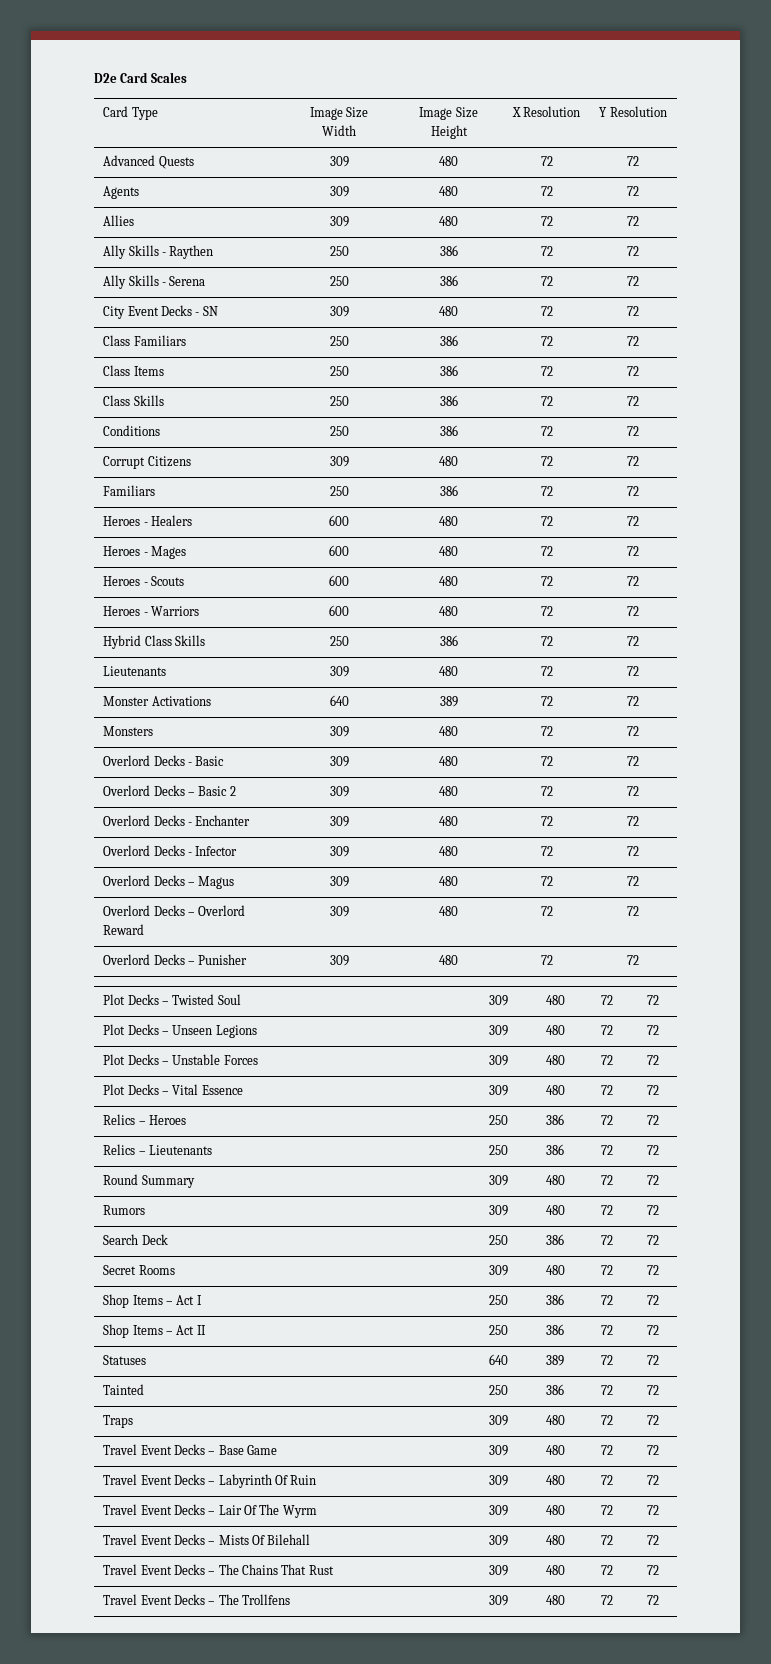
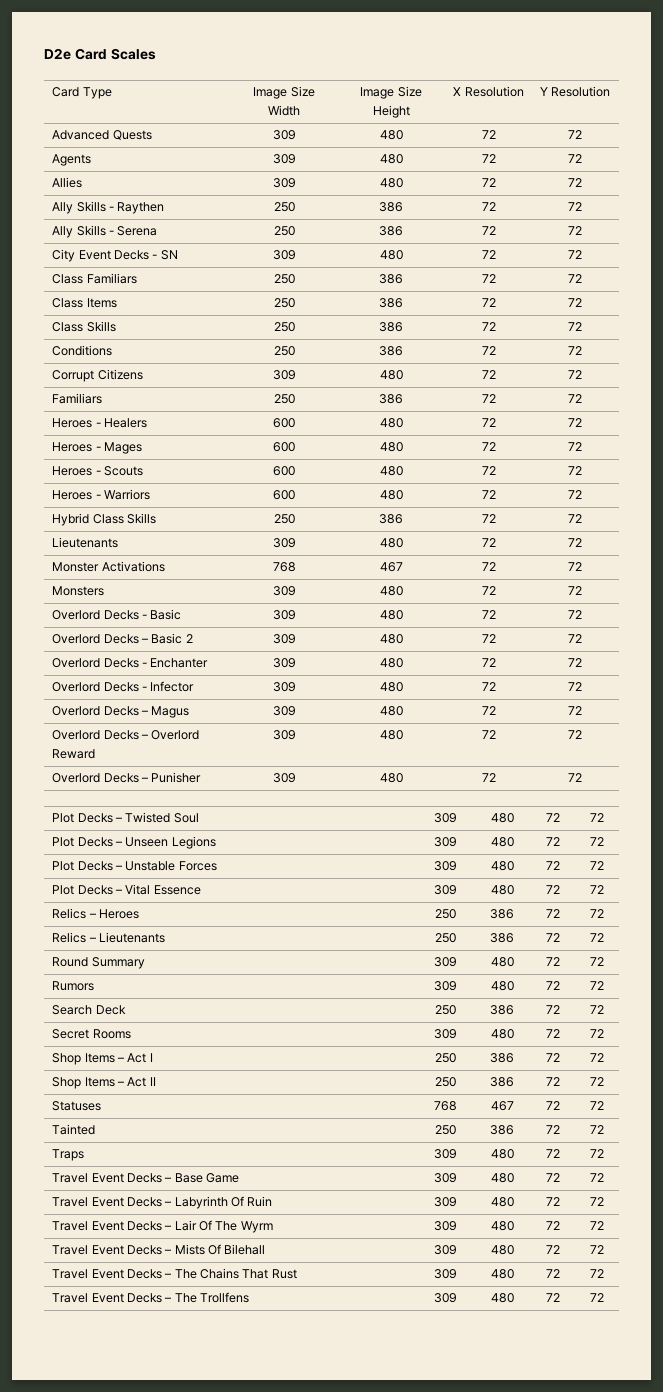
[329,695,349,706] [439,696,458,707] 640 | 389 -> [272,562,296,572] [379,562,403,572] 768 | 467
[489,1354,508,1365] [546,1355,564,1366] 640 | 389 -> [434,1101,457,1111] [490,1101,514,1111] 768 | 467

